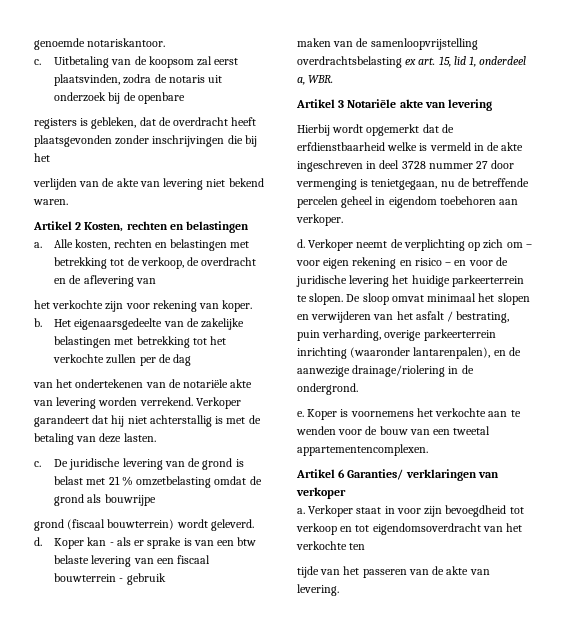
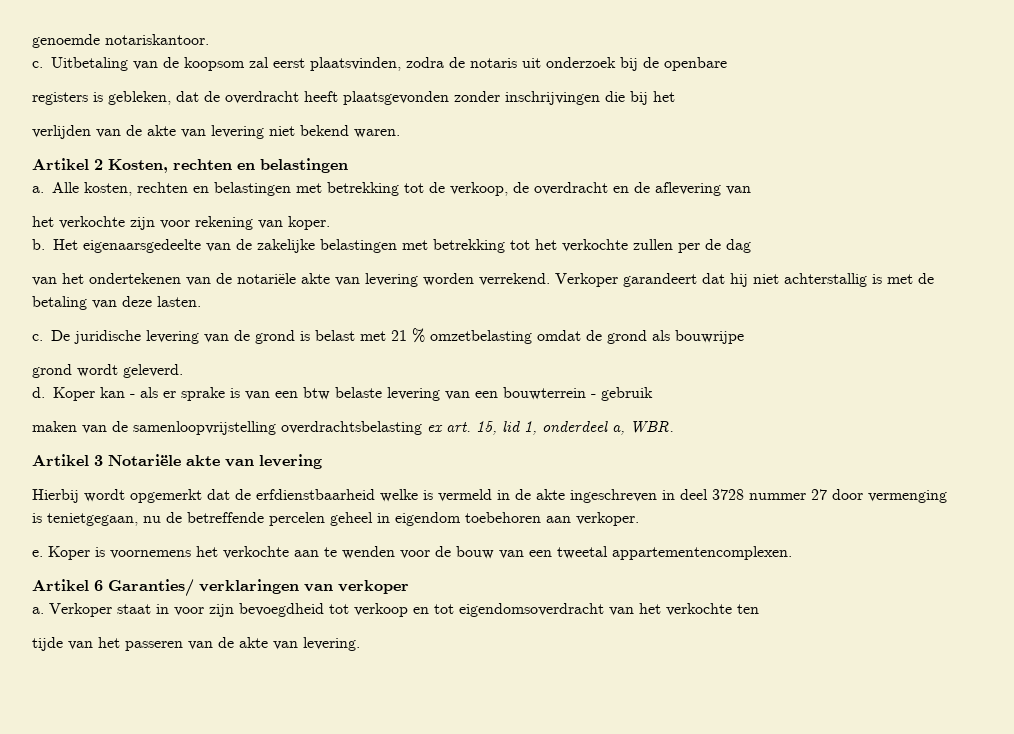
[67,519,175,530] (fiscaal bouwterrein) -> (72, 371) none
[177,555,211,564] fiscaal -> (498, 394) none
[297,239,532,251] [296,257,508,269] [296,275,524,287] [297,293,530,305] [297,311,510,323] [297,329,496,341] [297,347,521,359] [297,365,474,377] [297,383,358,395] // d. Verkoper neemt de verplichting op zich om – voor eigen rekening en risico – en voor de juridische levering het huidige parkeerterrein te slopen. De sloop omvat minimaal het slopen en verwijderen van het asfalt / bestrating, puin verharding, overige parkeerterrein inrichting (waaronder lantarenpalen), en de aanwezige drainage/riolering in de ondergrond. -> (639, 519) none

